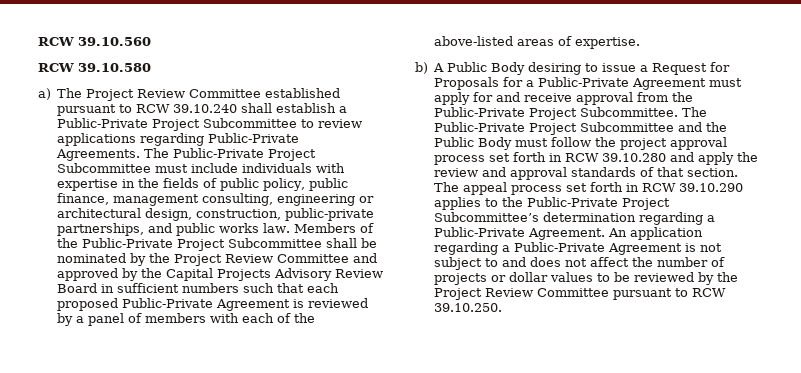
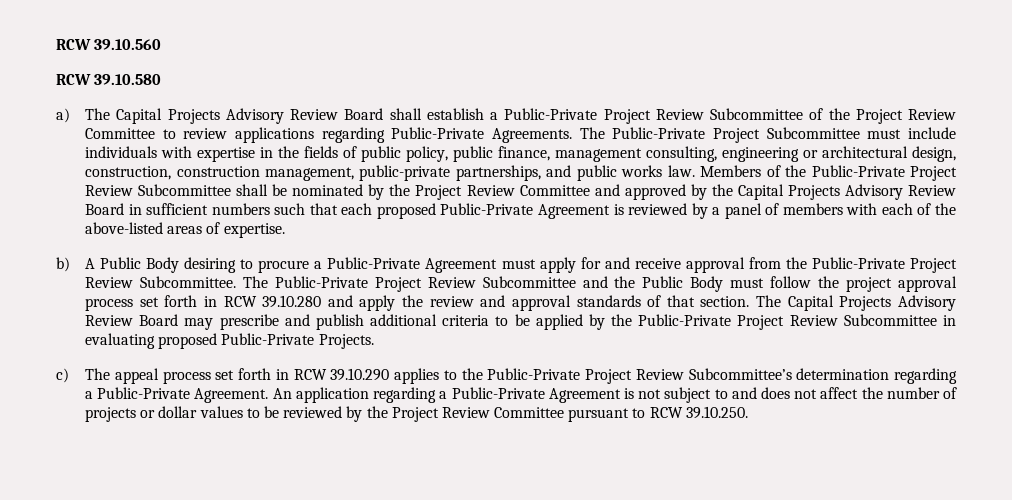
[86,88,341,101] [57,104,238,116] Project Review Committee established pursuant to RCW 39.10.240 -> [116,108,384,124] Capital Projects Advisory Review Board
[203,118,298,128] Subcommittee -> [655,108,956,124] [85,128,156,139] Review Subcommittee of the Project Review Committee
(282, 214) none -> [176,166,354,181] construction management,
(226, 245) none -> [85,185,134,196] Review
[602,62,731,75] [434,77,524,90] issue a Request for Proposals for -> [258,260,310,273] procure
(578, 114) none -> [85,277,134,288] Review
(578, 129) none -> [427,277,476,288] Review
(460, 187) none -> [787,295,956,311] [85,314,956,330] [85,333,374,349] [56,368,111,383] Capital Projects Advisory Review Board may prescribe and publish additional criteria to be applied by the Public-Private Project Review Subcommittee in evaluating proposed Public-Private Projects. // c) The
(671, 204) none -> [635,369,684,380] Review

